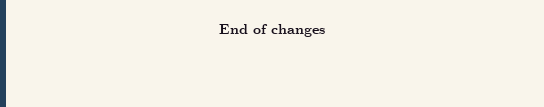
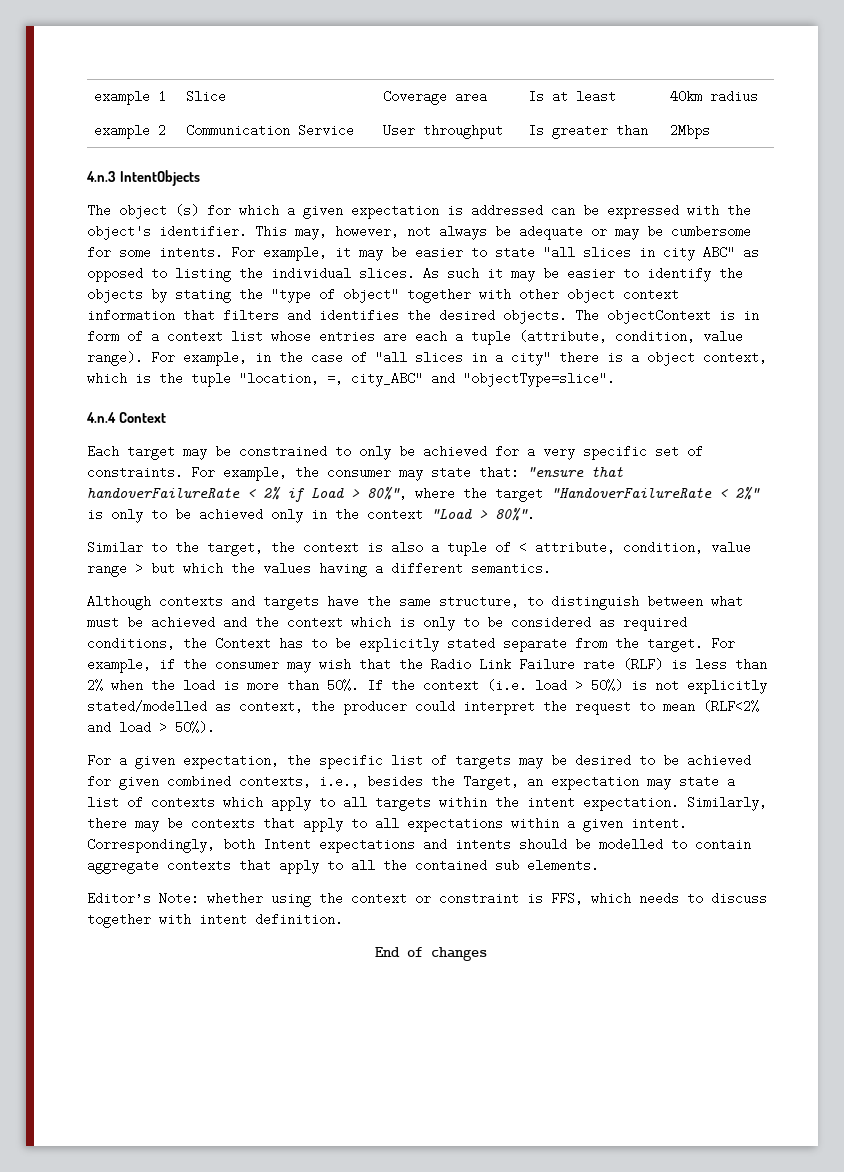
(219, 29) none -> [93,90,166,105] [185,90,226,103] [382,90,487,105] [527,90,616,103] [669,90,758,103] [93,124,166,139] [185,124,354,137] [382,124,503,139] [527,124,648,139] [669,124,710,139] [86,170,200,186] [87,204,751,219] [87,225,751,240] [87,246,759,261] [87,267,743,282] [87,288,679,303] [87,309,759,324] [87,330,743,345] [87,351,767,366] [87,372,615,387] [86,412,166,423] [87,445,703,460] [87,466,623,481] [87,486,760,502] [87,507,535,523] [87,541,751,556] [87,562,551,577] [87,595,743,610] [87,616,687,631] [87,637,735,652] [87,658,767,673] [87,679,767,694] [87,700,759,715] [87,721,215,734] [87,754,751,769] [87,775,735,790] [87,796,767,811] [87,817,687,832] [87,838,751,853] [87,859,599,874] [87,892,767,907] [87,913,343,928] example 1 | Slice | Coverage area | Is at least | 40km radius // example 2 | Communication Service | User throughput | Is greater than | 2Mbps // 4.n.3 IntentObjects // The object (s) for which a given expectation is addressed can be expressed with the object's identifier. This may, however, not always be adequate or may be cumbersome for some intents. For example, it may be easier to state "all slices in city ABC" as opposed to listing the individual slices. As such it may be easier to identify the objects by stating the "type of object" together with other object context information that filters and identifies the desired objects. The objectContext is in form of a context list whose entries are each a tuple (attribute, condition, value range). For example, in the case of "all slices in a city" there is a object context, which is the tuple "location, =, city_ABC" and "objectType=slice". // 4.n.4 Context // Each target may be constrained to only be achieved for a very specific set of constraints. For example, the consumer may state that: "ensure that handoverFailureRate < 2% if Load > 80%", where the target "HandoverFailureRate < 2%" is only to be achieved only in the context "Load > 80%". // Similar to the target, the context is also a tuple of < attribute, condition, value range > but which the values having a different semantics. // Although contexts and targets have the same structure, to distinguish between what must be achieved and the context which is only to be considered as required conditions, the Context has to be explicitly stated separate from the target. For example, if the consumer may wish that the Radio Link Failure rate (RLF) is less than 2% when the load is more than 50%. If the context (i.e. load > 50%) is not explicitly stated/modelled as context, the producer could interpret the request to mean (RLF<2% and load > 50%). // For a given expectation, the specific list of targets may be desired to be achieved for given combined contexts, i.e., besides the Target, an expectation may state a list of contexts which apply to all targets within the intent expectation. Similarly, there may be contexts that apply to all expectations within a given intent. Correspondingly, both Intent expectations and intents should be modelled to contain aggregate contexts that apply to all the contained sub elements. // Editor’s Note: whether using the context or constraint is FFS, which needs to discuss together with intent definition. //

